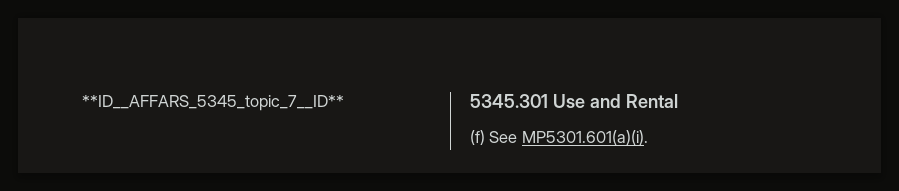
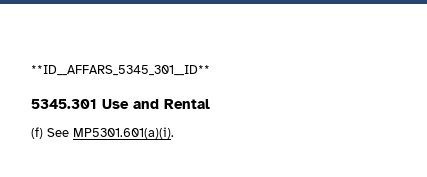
[82,95,344,111] **ID__AFFARS_5345_topic_7__ID** -> [31,65,210,76] **ID__AFFARS_5345_301__ID**

